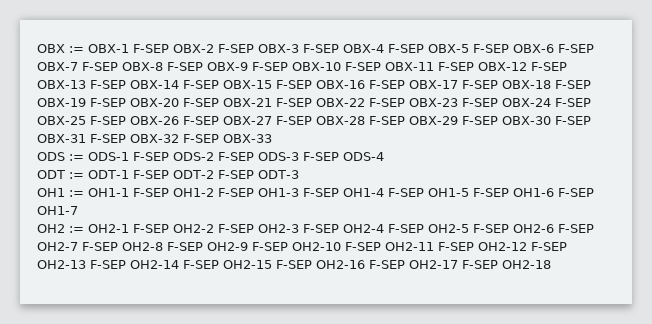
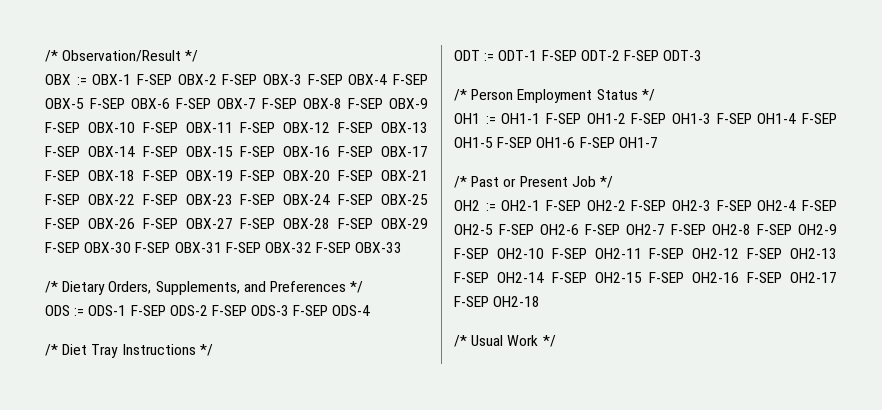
(37, 48) none -> [45,50,199,62] /* Observation/Result */ //
(272, 138) none -> [45,281,364,295] // /* Dietary Orders, Supplements, and Preferences */
(384, 156) none -> [45,344,213,358] // /* Diet Tray Instructions */
(299, 174) none -> [454,89,655,103] // /* Person Employment Status */
(78, 210) none -> [454,176,613,188] // /* Past or Present Job */
(551, 264) none -> [454,335,556,347] // /* Usual Work */

